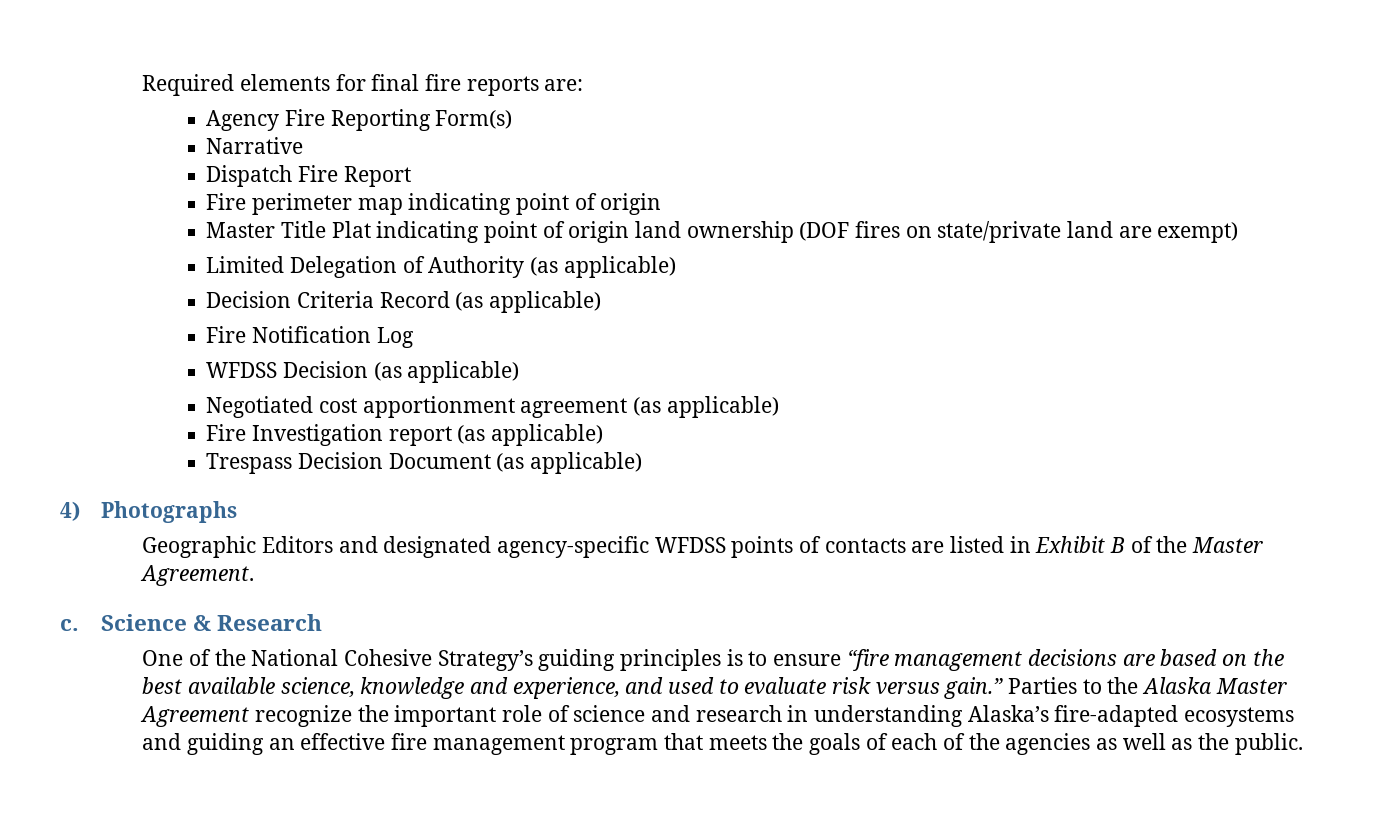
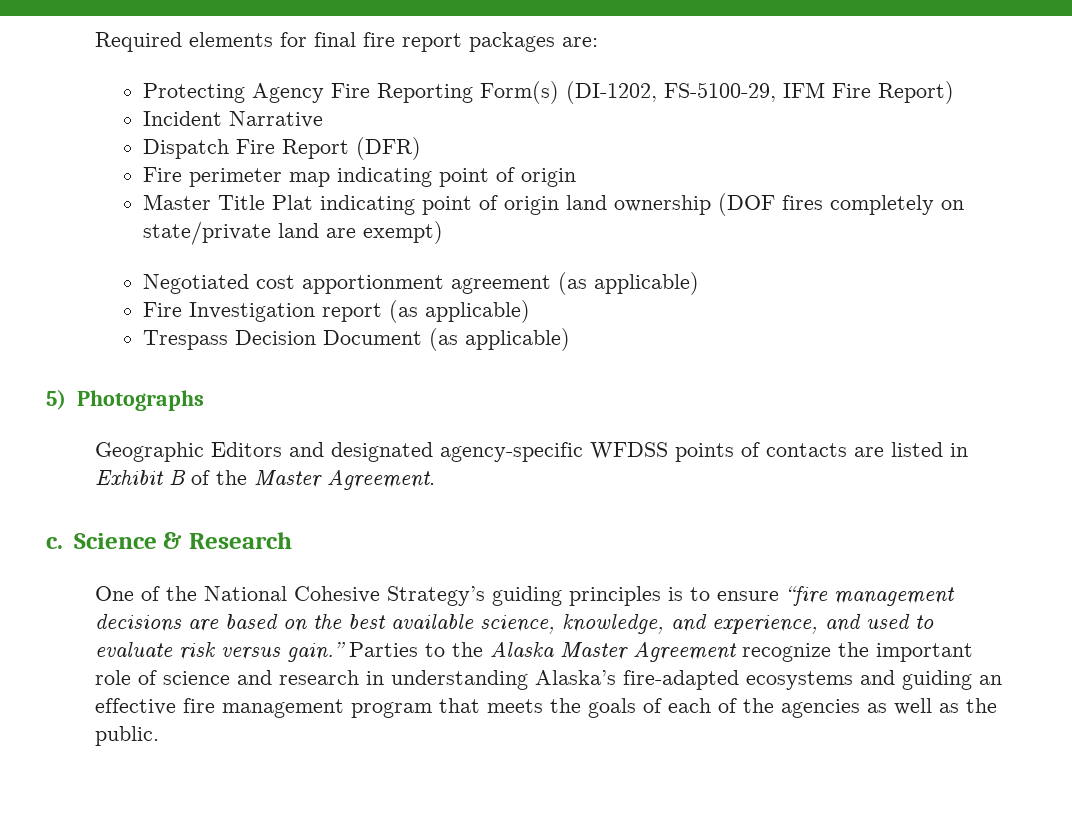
[466,76,539,96] reports -> [402,32,556,52] report packages
(584, 85) none -> [143,83,246,103] Protecting
(513, 119) // -> [566,81,955,104] [143,111,223,126] (DI-1202, FS-5100-29, IFM Fire Report) // Incident
(411, 176) none -> [356,137,422,160] (DFR)
(901, 229) none -> [830,195,935,215] completely
[206,256,676,278] [206,291,602,313] [206,326,414,348] [206,361,520,383] // Limited Delegation of Authority (as applicable) // Decision Criteria Record (as applicable) // Fire Notification Log // WFDSS Decision (as applicable) -> (444, 232) none
[60,501,80,521] 4) -> [46,389,66,410] 5)
[360,677,465,699] knowledge -> [562,614,665,634] knowledge,

